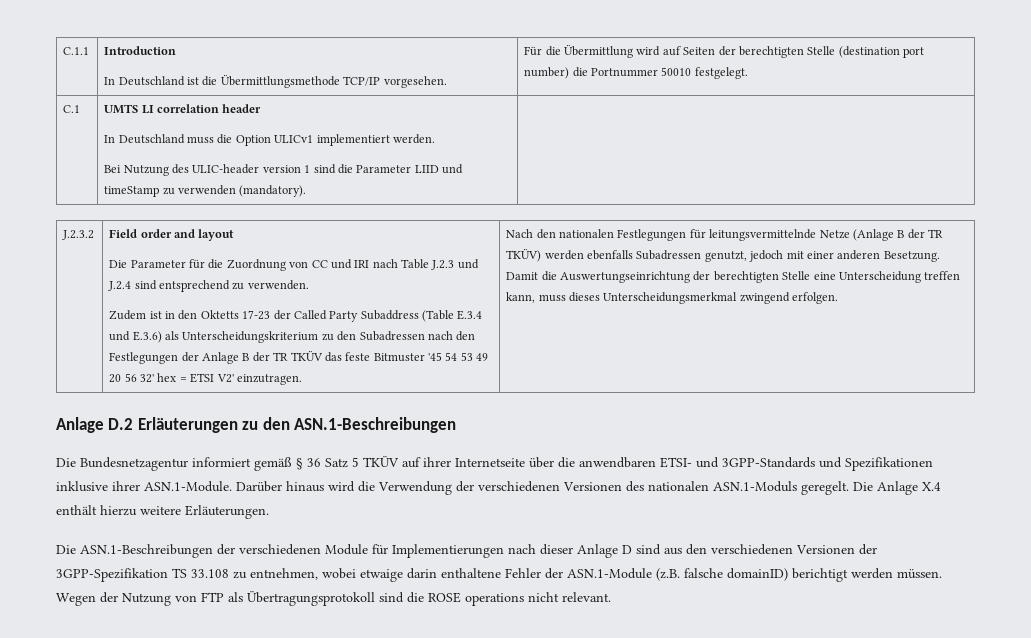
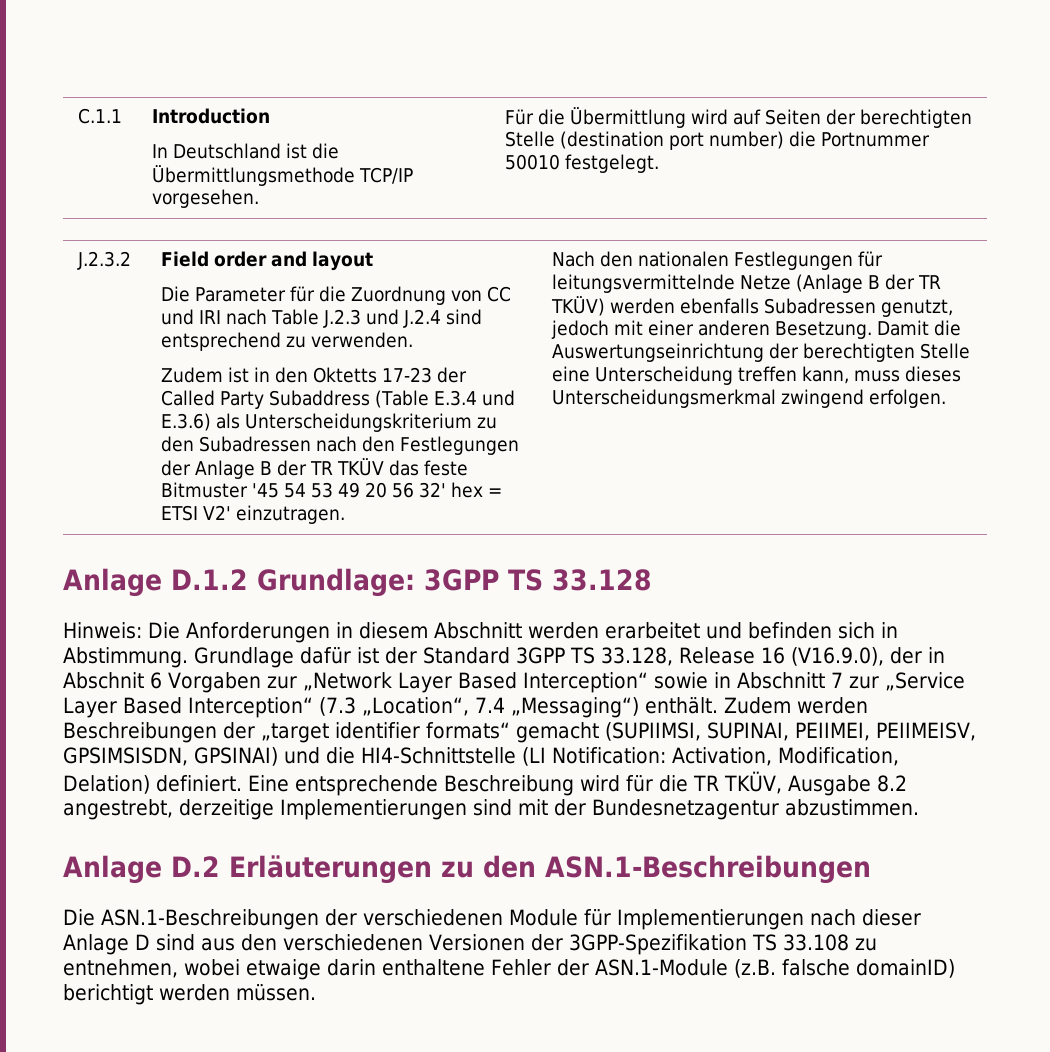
[63,105,81,113] [104,104,262,114] [104,134,435,146] [104,164,464,176] [104,185,307,197] // C.1 | UMTS LI correlation header // In Deutschland muss die Option ULICv1 implementiert werden. // Bei Nutzung des ULIC-header version 1 sind die Parameter LIID und timeStamp zu verwenden (mandatory). | -> (659, 163) none
(839, 298) none -> [63,568,652,597] [63,622,898,643] [63,647,945,668] [63,672,965,693] [63,697,868,718] [63,722,976,743] [63,747,899,766] [63,771,907,796] [63,799,919,820] // Anlage D.1.2 Grundlage: 3GPP TS 33.128 // Hinweis: Die Anforderungen in diesem Abschnitt werden erarbeitet und befinden sich in Abstimmung. Grundlage dafür ist der Standard 3GPP TS 33.128, Release 16 (V16.9.0), der in Abschnit 6 Vorgaben zur „Network Layer Based Interception“ sowie in Abschnitt 7 zur „Service Layer Based Interception“ (7.3 „Location“, 7.4 „Messaging“) enthält. Zudem werden Beschreibungen der „target identifier formats“ gemacht (SUPIIMSI, SUPINAI, PEIIMEI, PEIIMEISV, GPSIMSISDN, GPSINAI) und die HI4-Schnittstelle (LI Notification: Activation, Modification, Delation) definiert. Eine entsprechende Beschreibung wird für die TR TKÜV, Ausgabe 8.2 angestrebt, derzeitige Implementierungen sind mit der Bundesnetzagentur abzustimmen.
[56,456,933,471] [56,481,941,495] [56,505,269,519] // Die Bundesnetzagentur informiert gemäß § 36 Satz 5 TKÜV auf ihrer Internetseite über die anwendbaren ETSI- und 3GPP-Standards und Spezifikationen inklusive ihrer ASN.1-Module. Darüber hinaus wird die Verwendung der verschiedenen Versionen des nationalen ASN.1-Moduls geregelt. Die Anlage X.4 enthält hierzu weitere Erläuterungen. -> (871, 869) none
[56,591,611,606] Wegen der Nutzung von FTP als Übertragungsprotokoll sind die ROSE operations nicht relevant. -> (316, 992) none

